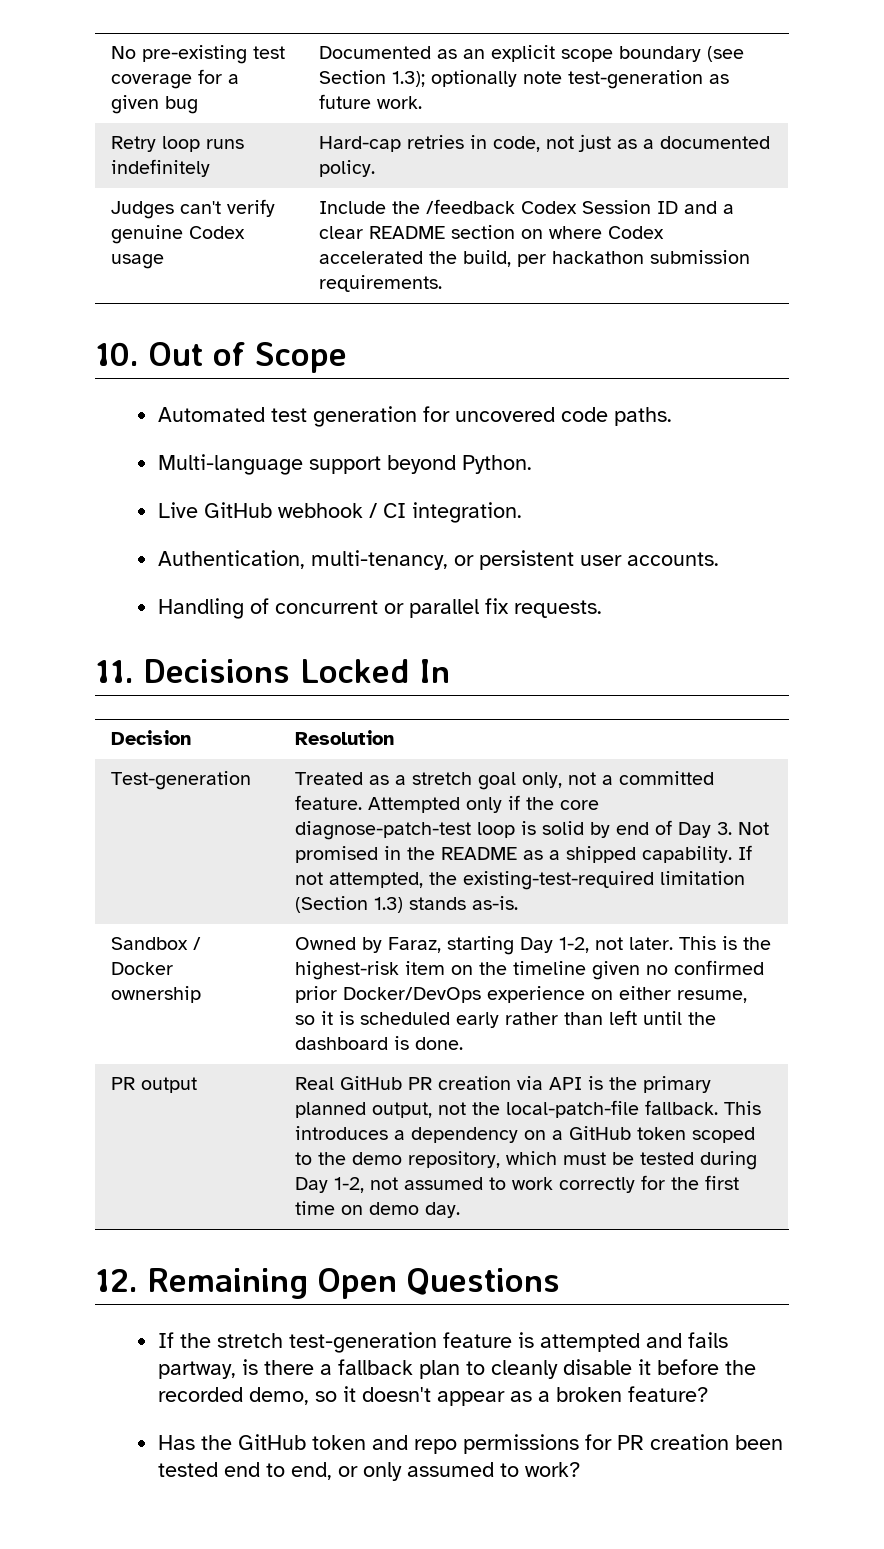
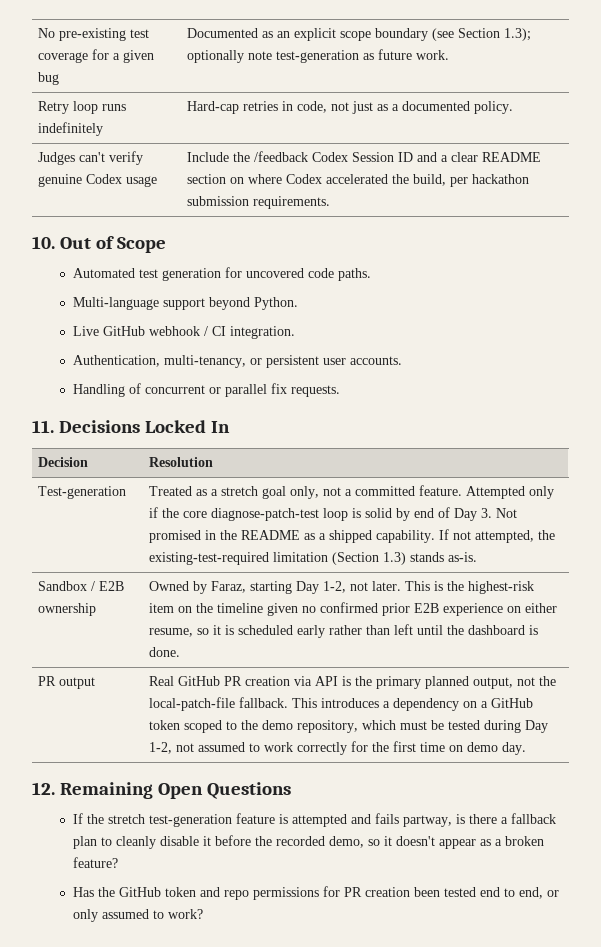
[111,962,174,975] Docker -> [99,581,125,591] E2B
[343,987,482,1003] Docker/DevOps -> [414,603,440,613] E2B

